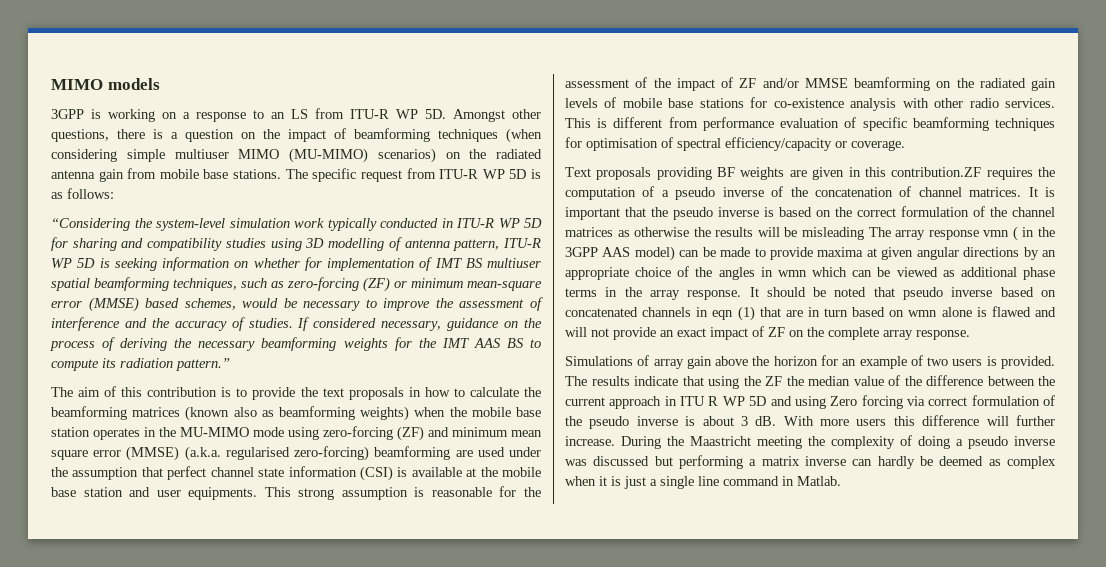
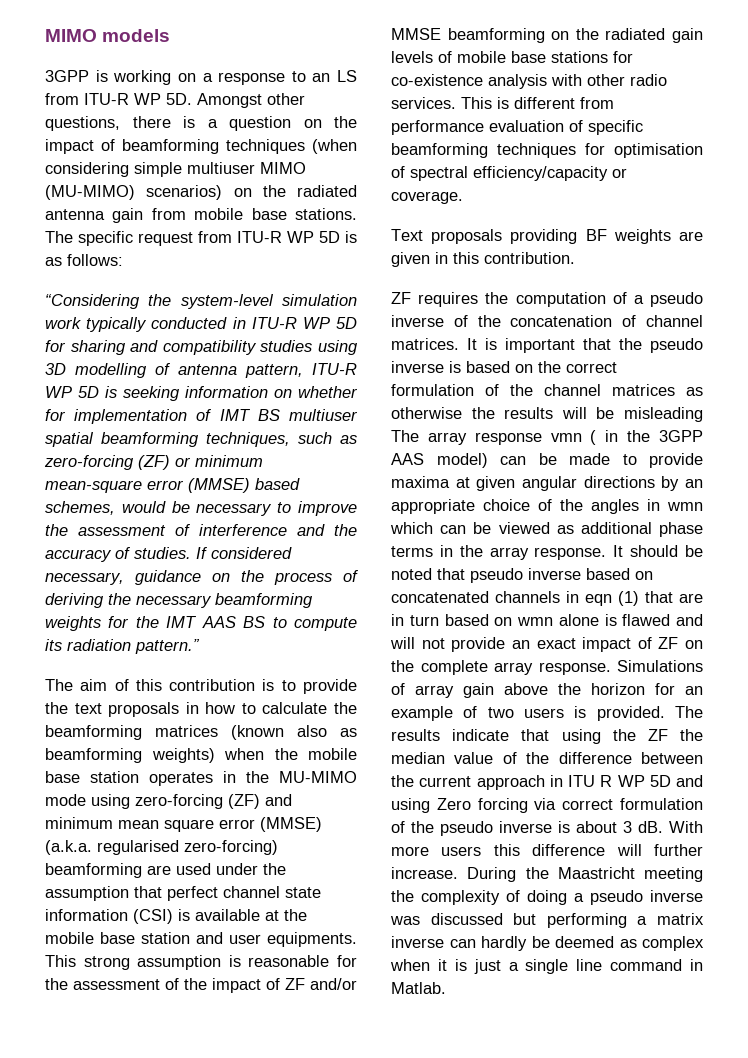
[891,167,982,177] contribution.ZF -> [484,252,575,264] [391,292,411,304] contribution. // ZF
(970, 335) // -> (611, 668) none

